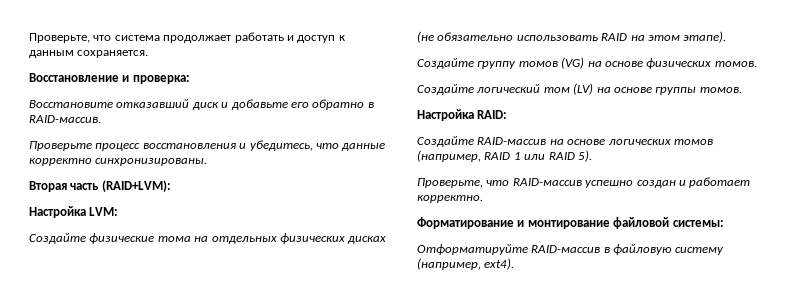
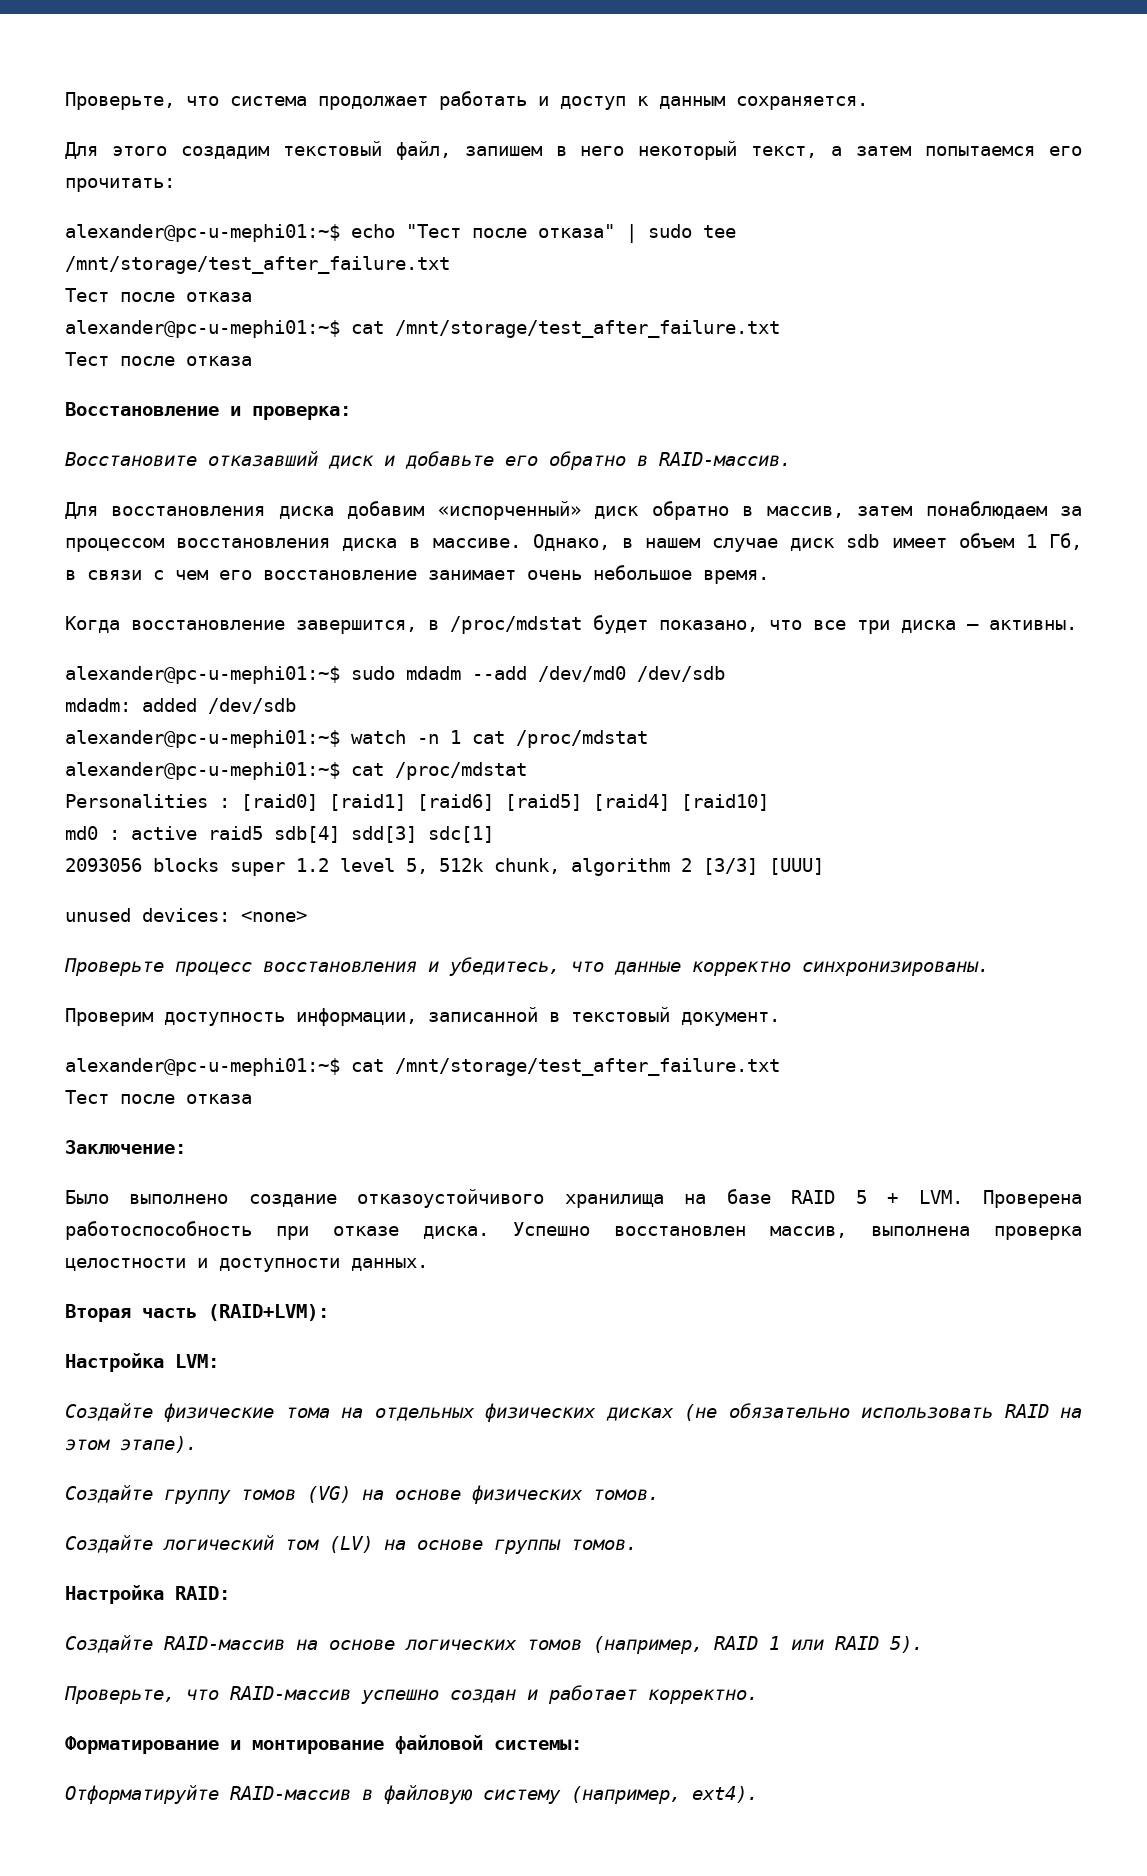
(149, 54) none -> [65,141,1082,160] [65,178,175,192] [65,224,736,243] [65,256,450,274] [65,288,252,302] [65,320,780,338] [65,352,252,366] // Для этого создадим текстовый файл, запишем в него некоторый текст, а затем попытаемся его прочитать: // alexander@pc-u-mephi01:~$ echo "Тест после отказа" | sudo tee /mnt/storage/test_after_failure.txt // Тест после отказа // alexander@pc-u-mephi01:~$ cat /mnt/storage/test_after_failure.txt // Тест после отказа
(101, 119) none -> [65,501,1083,520] [65,533,1082,552] [65,565,769,584] [65,615,1077,634] [65,666,725,684] [65,698,296,714] [65,730,648,748] [65,762,527,780] [65,794,769,811] [65,826,494,843] [65,858,824,876] [65,908,307,922] // Для восстановления диска добавим «испорченный» диск обратно в массив, затем понаблюдаем за процессом восстановления диска в массиве. Однако, в нашем случае диск sdb имеет объем 1 Гб, в связи с чем его восстановление занимает очень небольшое время. // Когда восстановление завершится, в /proc/mdstat будет показано, что все три диска – активны. // alexander@pc-u-mephi01:~$ sudo mdadm --add /dev/md0 /dev/sdb // mdadm: added /dev/sdb // alexander@pc-u-mephi01:~$ watch -n 1 cat /proc/mdstat // alexander@pc-u-mephi01:~$ cat /proc/mdstat // Personalities : [raid0] [raid1] [raid6] [raid5] [raid4] [raid10] // md0 : active raid5 sdb[4] sdd[3] sdc[1] // 2093056 blocks super 1.2 level 5, 512k chunk, algorithm 2 [3/3] [UUU] // unused devices: <none>
(208, 162) none -> [65,1007,780,1026] [65,1058,780,1076] [65,1090,252,1104] [65,1140,186,1154] [65,1189,1083,1208] [65,1221,1082,1240] [65,1258,428,1272] // Проверим доступность информации, записанной в текстовый документ. // alexander@pc-u-mephi01:~$ cat /mnt/storage/test_after_failure.txt // Тест после отказа // Заключение: // Было выполнено создание отказоустойчивого хранилища на базе RAID 5 + LVM. Проверена работоспособность при отказе диска. Успешно восстановлен массив, выполнена проверка целостности и доступности данных.

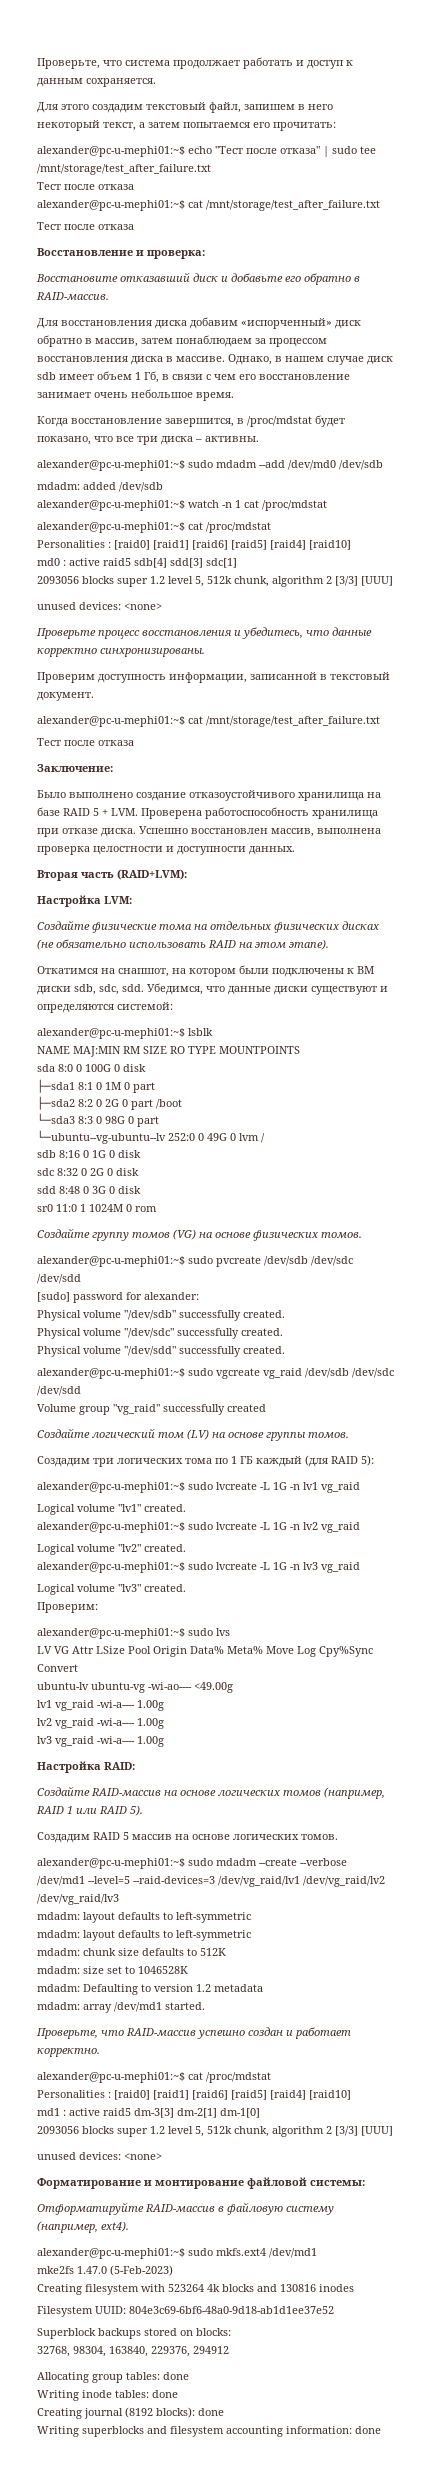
(252, 1230) none -> [312,810,378,819] хранилища
(197, 1444) none -> [37,965,374,977] [37,983,388,995] [37,1002,173,1013] [37,1028,213,1039] [37,1046,300,1057] [37,1064,146,1072] [37,1079,155,1093] [37,1096,182,1110] [37,1113,159,1127] [37,1130,265,1144] [37,1150,141,1158] [37,1168,139,1176] [37,1186,141,1194] [37,1204,157,1212] // Откатимся на снапшот, на котором были подключены к ВМ диски sdb, sdc, sdd. Убедимся, что данные диски существуют и определяются системой: // alexander@pc-u-mephi01:~$ lsblk // NAME MAJ:MIN RM SIZE RO TYPE MOUNTPOINTS // sda 8:0 0 100G 0 disk // ├─sda1 8:1 0 1M 0 part // ├─sda2 8:2 0 2G 0 part /boot // └─sda3 8:3 0 98G 0 part // └─ubuntu--vg-ubuntu--lv 252:0 0 49G 0 lvm / // sdb 8:16 0 1G 0 disk // sdc 8:32 0 2G 0 disk // sdd 8:48 0 3G 0 disk // sr0 11:0 1 1024M 0 rom
(659, 1494) none -> [37,1256,353,1267] [37,1274,81,1284] [37,1292,199,1303] [37,1310,285,1321] [37,1328,283,1339] [37,1346,285,1357] [37,1368,394,1379] [37,1386,81,1396] [37,1404,266,1415] // alexander@pc-u-mephi01:~$ sudo pvcreate /dev/sdb /dev/sdc /dev/sdd // [sudo] password for alexander: // Physical volume "/dev/sdb" successfully created. // Physical volume "/dev/sdc" successfully created. // Physical volume "/dev/sdd" successfully created. // alexander@pc-u-mephi01:~$ sudo vgcreate vg_raid /dev/sdb /dev/sdc /dev/sdd // Volume group "vg_raid" successfully created
(637, 1544) none -> [37,1455,374,1467] [37,1482,360,1493] [37,1504,186,1515] [37,1522,360,1533] [37,1544,186,1555] [37,1562,360,1573] [37,1584,186,1595] [37,1602,98,1613] [37,1628,230,1639] [37,1646,373,1657] [37,1664,78,1672] [37,1682,233,1693] [37,1700,164,1711] [37,1718,164,1729] [37,1736,164,1747] // Создадим три логических тома по 1 ГБ каждый (для RAID 5): // alexander@pc-u-mephi01:~$ sudo lvcreate -L 1G -n lv1 vg_raid // Logical volume "lv1" created. // alexander@pc-u-mephi01:~$ sudo lvcreate -L 1G -n lv2 vg_raid // Logical volume "lv2" created. // alexander@pc-u-mephi01:~$ sudo lvcreate -L 1G -n lv3 vg_raid // Logical volume "lv3" created. // Проверим: // alexander@pc-u-mephi01:~$ sudo lvs // LV VG Attr LSize Pool Origin Data% Meta% Move Log Cpy%Sync Convert // ubuntu-lv ubuntu-vg -wi-ao---- <49.00g // lv1 vg_raid -wi-a---- 1.00g // lv2 vg_raid -wi-a---- 1.00g // lv3 vg_raid -wi-a---- 1.00g
(923, 1644) none -> [37,1832,338,1843] [37,1858,347,1869] [37,1876,385,1887] [37,1894,119,1905] [37,1912,251,1923] [37,1930,251,1941] [37,1948,226,1956] [37,1966,188,1974] [37,1984,263,1995] [37,2002,205,2013] // Создадим RAID 5 массив на основе логических томов. // alexander@pc-u-mephi01:~$ sudo mdadm --create --verbose /dev/md1 --level=5 --raid-devices=3 /dev/vg_raid/lv1 /dev/vg_raid/lv2 /dev/vg_raid/lv3 // mdadm: layout defaults to left-symmetric // mdadm: layout defaults to left-symmetric // mdadm: chunk size defaults to 512K // mdadm: size set to 1046528K // mdadm: Defaulting to version 1.2 metadata // mdadm: array /dev/md1 started.
(758, 1696) none -> [37,2072,271,2083] [37,2090,351,2100] [37,2108,260,2118] [37,2126,393,2137] [37,2152,162,2160] // alexander@pc-u-mephi01:~$ cat /proc/mdstat // Personalities : [raid0] [raid1] [raid6] [raid5] [raid4] [raid10] // md1 : active raid5 dm-3[3] dm-2[1] dm-1[0] // 2093056 blocks super 1.2 level 5, 512k chunk, algorithm 2 [3/3] [UUU] // unused devices: <none>
(758, 1794) none -> [37,2248,317,2259] [37,2265,173,2276] [37,2284,354,2295] [37,2306,334,2317] [37,2328,231,2339] [37,2346,229,2357] [37,2372,189,2383] [37,2390,178,2401] [37,2407,224,2419] [37,2426,381,2437] // alexander@pc-u-mephi01:~$ sudo mkfs.ext4 /dev/md1 // mke2fs 1.47.0 (5-Feb-2023) // Creating filesystem with 523264 4k blocks and 130816 inodes // Filesystem UUID: 804e3c69-6bf6-48a0-9d18-ab1d1ee37e52 // Superblock backups stored on blocks: // 32768, 98304, 163840, 229376, 294912 // Allocating group tables: done // Writing inode tables: done // Creating journal (8192 blocks): done // Writing superblocks and filesystem accounting information: done

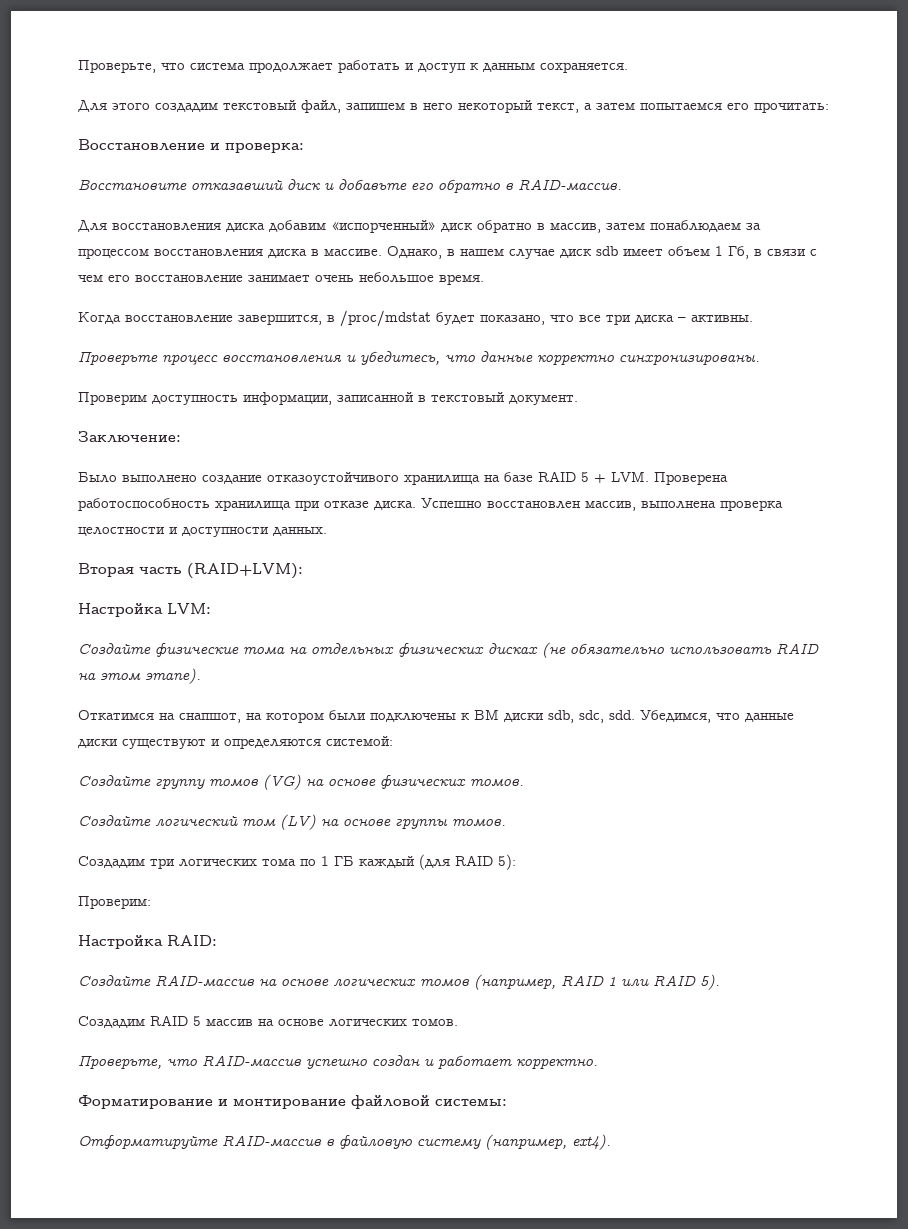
[37,146,376,157] [37,164,211,175] [37,182,134,190] [37,200,380,211] [37,222,134,230] // alexander@pc-u-mephi01:~$ echo "Тест после отказа" | sudo tee /mnt/storage/test_after_failure.txt // Тест после отказа // alexander@pc-u-mephi01:~$ cat /mnt/storage/test_after_failure.txt // Тест после отказа -> (829, 107) none
[37,460,383,471] [37,482,163,492] [37,500,327,511] [37,522,271,533] [37,540,351,550] [37,558,237,568] [37,576,393,587] [37,602,162,610] // alexander@pc-u-mephi01:~$ sudo mdadm --add /dev/md0 /dev/sdb // mdadm: added /dev/sdb // alexander@pc-u-mephi01:~$ watch -n 1 cat /proc/mdstat // alexander@pc-u-mephi01:~$ cat /proc/mdstat // Personalities : [raid0] [raid1] [raid6] [raid5] [raid4] [raid10] // md0 : active raid5 sdb[4] sdd[3] sdc[1] // 2093056 blocks super 1.2 level 5, 512k chunk, algorithm 2 [3/3] [UUU] // unused devices: <none> -> (753, 318) none
[37,716,380,727] [37,738,134,746] // alexander@pc-u-mephi01:~$ cat /mnt/storage/test_after_failure.txt // Тест после отказа -> (578, 400) none
[37,1028,213,1039] [37,1046,300,1057] [37,1064,146,1072] [37,1079,155,1093] [37,1096,182,1110] [37,1113,159,1127] [37,1130,265,1144] [37,1150,141,1158] [37,1168,139,1176] [37,1186,141,1194] [37,1204,157,1212] // alexander@pc-u-mephi01:~$ lsblk // NAME MAJ:MIN RM SIZE RO TYPE MOUNTPOINTS // sda 8:0 0 100G 0 disk // ├─sda1 8:1 0 1M 0 part // ├─sda2 8:2 0 2G 0 part /boot // └─sda3 8:3 0 98G 0 part // └─ubuntu--vg-ubuntu--lv 252:0 0 49G 0 lvm / // sdb 8:16 0 1G 0 disk // sdc 8:32 0 2G 0 disk // sdd 8:48 0 3G 0 disk // sr0 11:0 1 1024M 0 rom -> (393, 741) none
[37,1256,353,1267] [37,1274,81,1284] [37,1292,199,1303] [37,1310,285,1321] [37,1328,283,1339] [37,1346,285,1357] [37,1368,394,1379] [37,1386,81,1396] [37,1404,266,1415] // alexander@pc-u-mephi01:~$ sudo pvcreate /dev/sdb /dev/sdc /dev/sdd // [sudo] password for alexander: // Physical volume "/dev/sdb" successfully created. // Physical volume "/dev/sdc" successfully created. // Physical volume "/dev/sdd" successfully created. // alexander@pc-u-mephi01:~$ sudo vgcreate vg_raid /dev/sdb /dev/sdc /dev/sdd // Volume group "vg_raid" successfully created -> (524, 782) none
[37,1482,360,1493] [37,1504,186,1515] [37,1522,360,1533] [37,1544,186,1555] [37,1562,360,1573] [37,1584,186,1595] [37,1602,98,1613] [37,1628,230,1639] [37,1646,373,1657] [37,1664,78,1672] [37,1682,233,1693] [37,1700,164,1711] [37,1718,164,1729] [37,1736,164,1747] alexander@pc-u-mephi01:~$ sudo lvcreate -L 1G -n lv1 vg_raid // Logical volume "lv1" created. // alexander@pc-u-mephi01:~$ sudo lvcreate -L 1G -n lv2 vg_raid // Logical volume "lv2" created. // alexander@pc-u-mephi01:~$ sudo lvcreate -L 1G -n lv3 vg_raid // Logical volume "lv3" created. // Проверим: // alexander@pc-u-mephi01:~$ sudo lvs // LV VG Attr LSize Pool Origin Data% Meta% Move Log Cpy%Sync Convert // ubuntu-lv ubuntu-vg -wi-ao---- <49.00g // lv1 vg_raid -wi-a---- 1.00g // lv2 vg_raid -wi-a---- 1.00g // lv3 vg_raid -wi-a---- 1.00g -> [78,896,151,909] Проверим:
[37,1858,347,1869] [37,1876,385,1887] [37,1894,119,1905] [37,1912,251,1923] [37,1930,251,1941] [37,1948,226,1956] [37,1966,188,1974] [37,1984,263,1995] [37,2002,205,2013] // alexander@pc-u-mephi01:~$ sudo mdadm --create --verbose /dev/md1 --level=5 --raid-devices=3 /dev/vg_raid/lv1 /dev/vg_raid/lv2 /dev/vg_raid/lv3 // mdadm: layout defaults to left-symmetric // mdadm: layout defaults to left-symmetric // mdadm: chunk size defaults to 512K // mdadm: size set to 1046528K // mdadm: Defaulting to version 1.2 metadata // mdadm: array /dev/md1 started. -> (458, 1022) none
[37,2072,271,2083] [37,2090,351,2100] [37,2108,260,2118] [37,2126,393,2137] [37,2152,162,2160] // alexander@pc-u-mephi01:~$ cat /proc/mdstat // Personalities : [raid0] [raid1] [raid6] [raid5] [raid4] [raid10] // md1 : active raid5 dm-3[3] dm-2[1] dm-1[0] // 2093056 blocks super 1.2 level 5, 512k chunk, algorithm 2 [3/3] [UUU] // unused devices: <none> -> (598, 1064) none
[37,2248,317,2259] [37,2265,173,2276] [37,2284,354,2295] [37,2306,334,2317] [37,2328,231,2339] [37,2346,229,2357] [37,2372,189,2383] [37,2390,178,2401] [37,2407,224,2419] [37,2426,381,2437] // alexander@pc-u-mephi01:~$ sudo mkfs.ext4 /dev/md1 // mke2fs 1.47.0 (5-Feb-2023) // Creating filesystem with 523264 4k blocks and 130816 inodes // Filesystem UUID: 804e3c69-6bf6-48a0-9d18-ab1d1ee37e52 // Superblock backups stored on blocks: // 32768, 98304, 163840, 229376, 294912 // Allocating group tables: done // Writing inode tables: done // Creating journal (8192 blocks): done // Writing superblocks and filesystem accounting information: done -> (611, 1142) none

